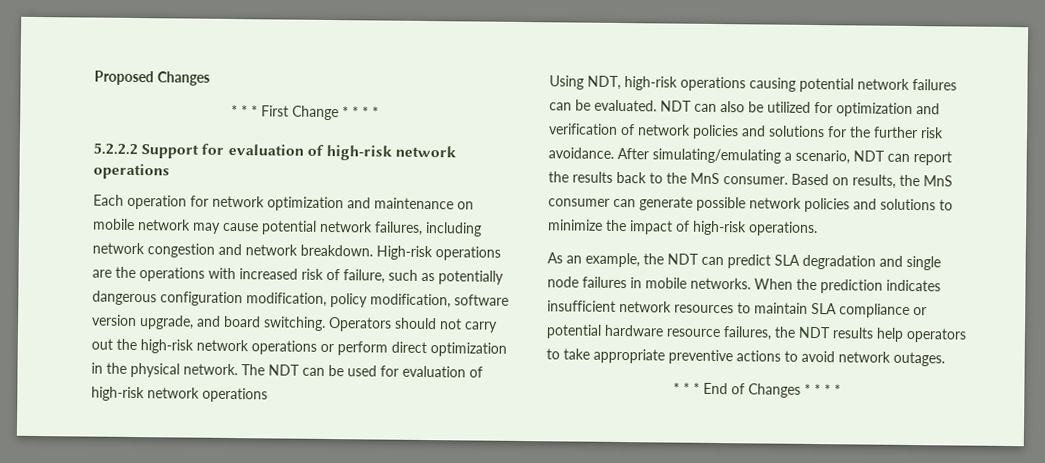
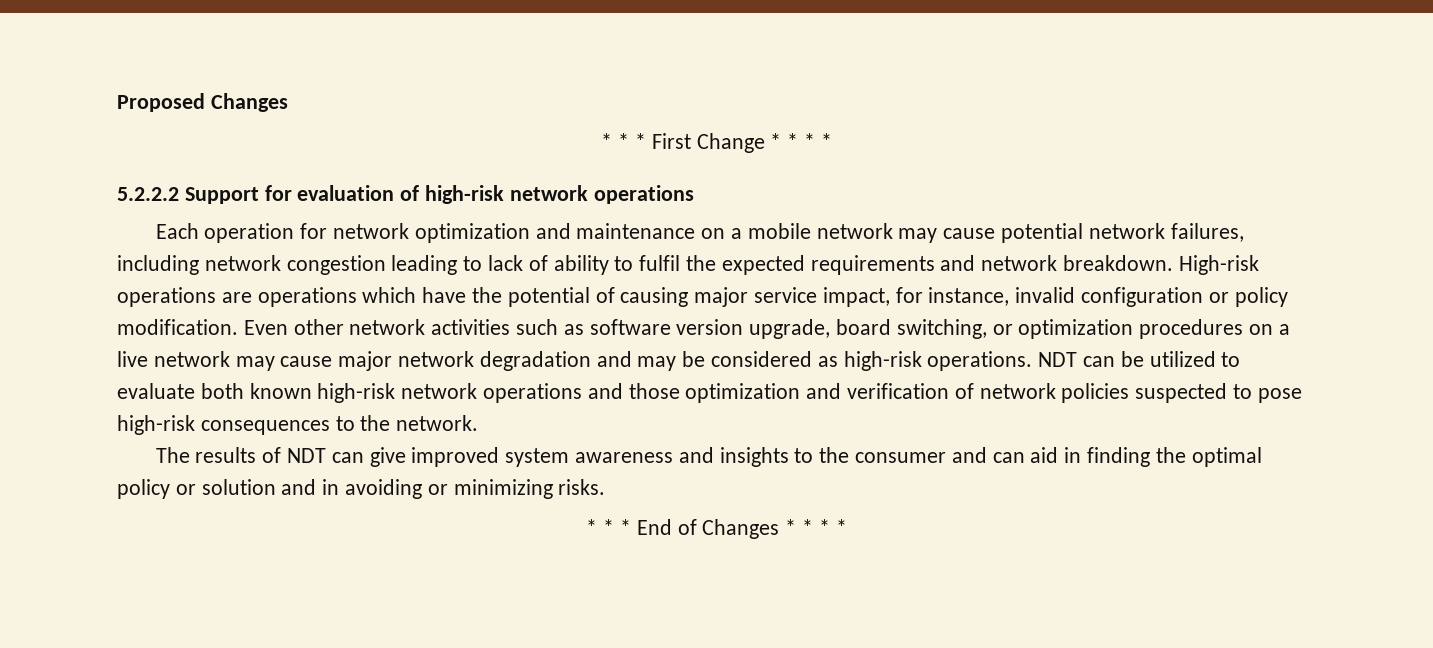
(474, 205) none -> [730,228,742,239] a
(215, 250) none -> [391,255,935,275] leading to lack of ability to fulfil the expected requirements
[115,266,504,285] [92,290,509,309] [92,314,498,333] [91,338,507,357] [91,362,483,378] [91,386,268,403] [549,75,957,93] [549,99,833,114] the operations with increased risk of failure, such as potentially dangerous configuration modification, policy modification, software version upgrade, and board switching. Operators should not carry out the high-risk network operations or perform direct optimization in the physical network. The NDT can be used for evaluation of high-risk network operations // Using NDT, high-risk operations causing potential network failures can be evaluated. NDT can also be utilized for -> [257,287,1288,307] [117,319,1290,339] [117,351,1241,371] [117,383,680,403] operations which have the potential of causing major service impact, for instance, invalid configuration or policy modification. Even other network activities such as software version upgrade, board switching, or optimization procedures on a live network may cause major network degradation and may be considered as high-risk operations. NDT can be utilized to evaluate both known high-risk network operations and those
[741,125,944,139] [548,147,952,166] [548,171,953,189] [548,196,953,213] [548,219,818,237] [547,252,941,271] [547,276,941,294] [547,300,927,318] [546,324,967,343] [546,348,945,367] and solutions for the further risk avoidance. After simulating/emulating a scenario, NDT can report the results back to the MnS consumer. Based on results, the MnS consumer can generate possible network policies and solutions to minimize the impact of high-risk operations. // As an example, the NDT can predict SLA degradation and single node failures in mobile networks. When the prediction indicates insufficient network resources to maintain SLA compliance or potential hardware resource failures, the NDT results help operators to take appropriate preventive actions to avoid network outages. -> [1135,383,1302,403] [117,415,479,435] [155,447,1262,467] [117,479,606,499] suspected to pose high-risk consequences to the network. // The results of NDT can give improved system awareness and insights to the consumer and can aid in finding the optimal policy or solution and in avoiding or minimizing risks.

